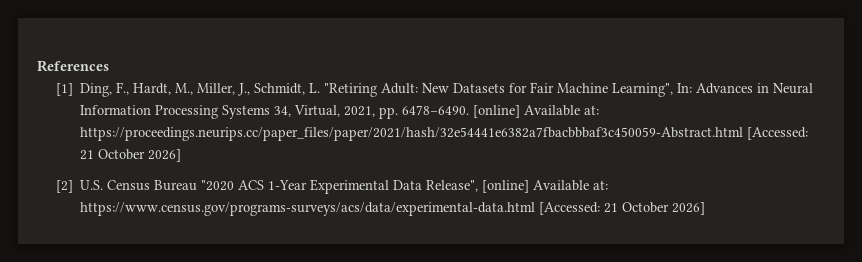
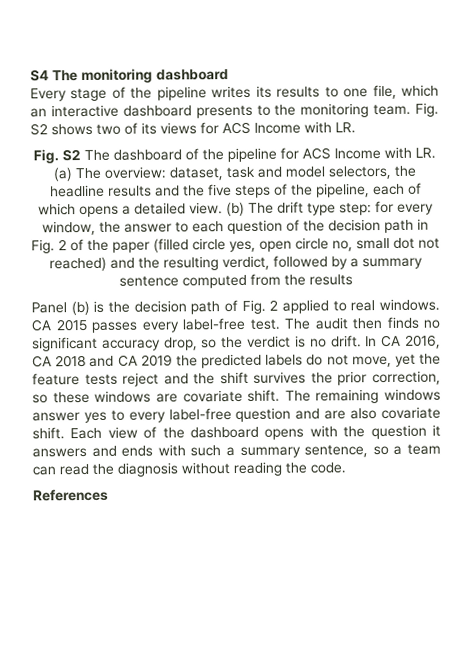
[37,60,109,72] [55,82,814,97] [80,105,600,119] [80,127,809,141] [80,149,182,162] [55,179,609,194] [80,202,706,216] References // [1] Ding, F., Hardt, M., Miller, J., Schmidt, L. "Retiring Adult: New Datasets for Fair Machine Learning", In: Advances in Neural Information Processing Systems 34, Virtual, 2021, pp. 6478–6490. [online] Available at: https://proceedings.neurips.cc/paper_files/paper/2021/hash/32e54441e6382a7fbacbbbaf3c450059-Abstract.html [Accessed: 21 October 2026] // [2] U.S. Census Bureau "2020 ACS 1-Year Experimental Data Release", [online] Available at: https://www.census.gov/programs-surveys/acs/data/experimental-data.html [Accessed: 21 October 2026] -> [30,68,229,84] [30,84,439,102] [30,102,439,119] [30,121,356,136] [33,146,436,164] [53,165,416,182] [49,182,422,199] [38,200,434,218] [42,218,429,236] [31,237,440,254] [49,255,423,272] [118,273,353,289] [31,298,441,316] [31,316,440,333] [32,334,441,352] [32,353,442,369] [32,370,441,387] [32,388,441,404] [32,406,442,424] [32,424,441,440] [32,443,442,458] [32,461,346,477] [33,488,109,502] S4 The monitoring dashboard // Every stage of the pipeline writes its results to one file, which an interactive dashboard presents to the monitoring team. Fig. S2 shows two of its views for ACS Income with LR. // Fig. S2 The dashboard of the pipeline for ACS Income with LR. (a) The overview: dataset, task and model selectors, the headline results and the five steps of the pipeline, each of which opens a detailed view. (b) The drift type step: for every window, the answer to each question of the decision path in Fig. 2 of the paper (filled circle yes, open circle no, small dot not reached) and the resulting verdict, followed by a summary sentence computed from the results // Panel (b) is the decision path of Fig. 2 applied to real windows. CA 2015 passes every label-free test. The audit then finds no significant accuracy drop, so the verdict is no drift. In CA 2016, CA 2018 and CA 2019 the predicted labels do not move, yet the feature tests reject and the shift survives the prior correction, so these windows are covariate shift. The remaining windows answer yes to every label-free question and are also covariate shift. Each view of the dashboard opens with the question it answers and ends with such a summary sentence, so a team can read the diagnosis without reading the code. // References

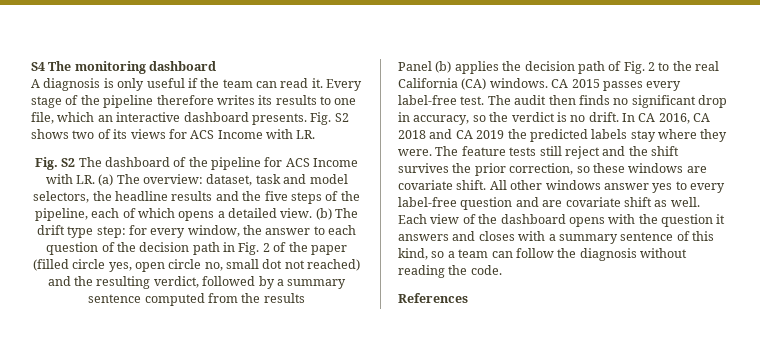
(229, 75) none -> [31,78,323,91] A diagnosis is only useful if the team can read it.
(207, 93) none -> [156,95,214,105] therefore
[195,103,412,119] presents to the monitoring team. -> [251,113,307,125] presents.
[93,300,105,313] is -> [454,61,499,74] applies
[282,299,376,314] applied to real -> [658,61,720,71] [398,78,487,90] to the real California (CA)
[101,337,198,351] accuracy drop, -> [698,95,727,108] [398,112,470,125] drop in accuracy,
[306,353,442,368] do not move, yet the -> [630,129,728,142] [398,146,459,156] stay where they were. The
(118, 379) none -> [539,146,562,156] still
[284,389,380,404] The remaining -> [489,180,543,190] All other
[350,406,442,420] [32,427,65,440] also covariate shift. -> [565,197,700,207] covariate shift as well.
[121,444,369,458] ends with such a summary sentence, -> [478,231,714,244] [398,248,428,260] closes with a summary sentence of this kind,
[59,463,89,476] read -> [515,248,554,258] follow

